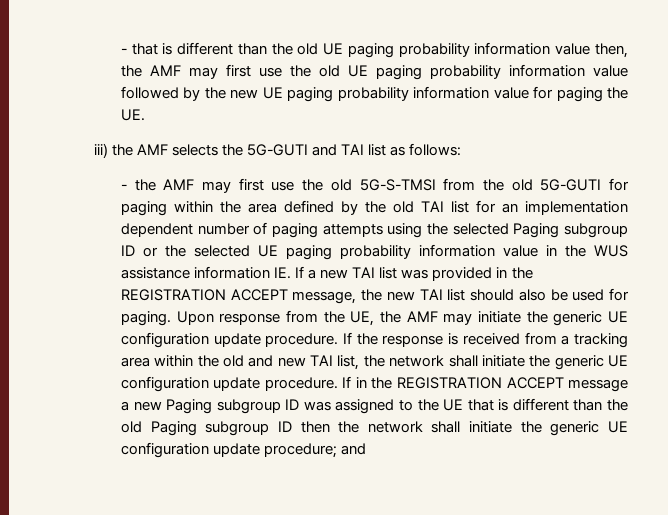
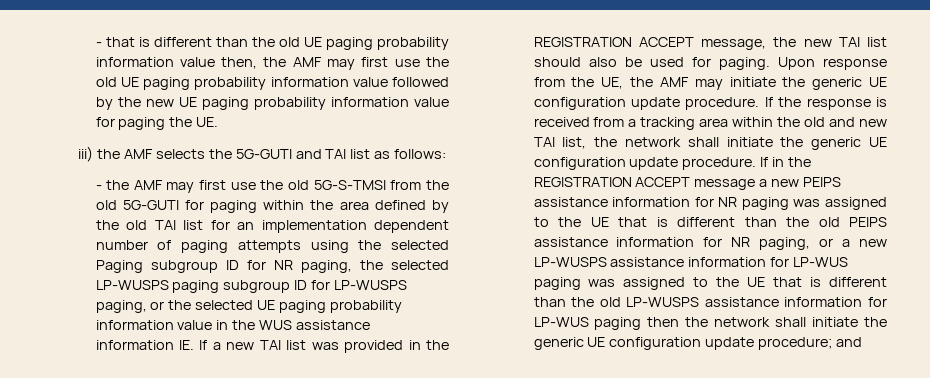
(135, 250) none -> [246,260,449,273] [95,280,408,293] [95,300,147,313] for NR paging, the selected LP-WUSPS paging subgroup ID for LP-WUSPS paging,
[166,399,300,414] Paging subgroup ID -> [803,177,842,187] [533,197,789,210] PEIPS assistance information for NR paging
[150,421,292,436] Paging subgroup ID -> [849,217,887,227] [533,237,887,250] [533,257,849,267] [533,277,887,290] [533,297,887,307] [533,317,642,330] PEIPS assistance information for NR paging, or a new LP-WUSPS assistance information for LP-WUS paging was assigned to the UE that is different than the old LP-WUSPS assistance information for LP-WUS paging

